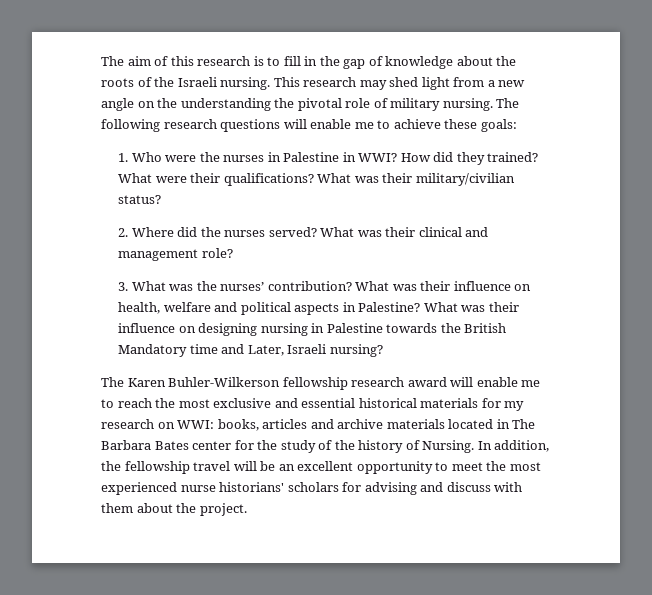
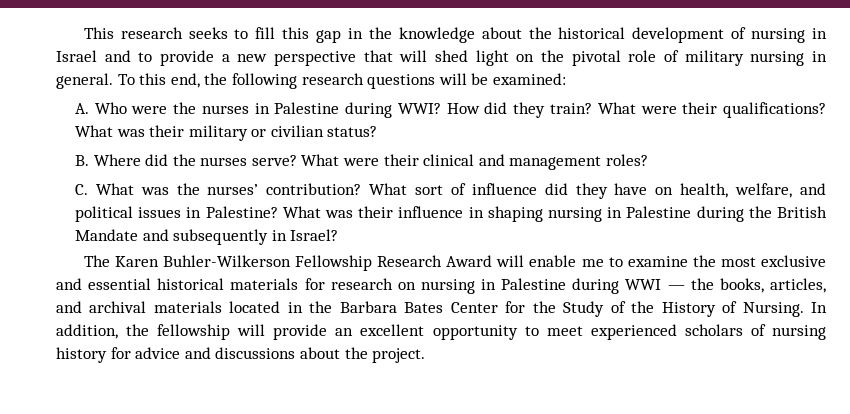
[101,56,517,69] [101,77,526,90] [101,98,520,111] [101,119,517,132] [118,153,129,162] The aim of this research is to fill in the gap of knowledge about the roots of the Israeli nursing. This research may shed light from a new angle on the understanding the pivotal role of military nursing. The following research questions will enable me to achieve these goals: // 1. -> [83,27,827,43] [56,50,827,66] [56,73,566,89] [74,103,89,114] This research seeks to fill this gap in the knowledge about the historical development of nursing in Israel and to provide a new perspective that will shed light on the pivotal role of military nursing in general. To this end, the following research questions will be examined: // A.
[342,152,356,162] in -> [345,102,393,118] during
[487,152,539,162] trained? -> [549,103,592,114] train?
[415,173,515,186] military/civilian -> [188,125,324,141] military or civilian
[118,228,129,237] 2. -> [74,155,89,166] B.
[268,227,382,237] served? What was -> [251,154,380,166] serve? What were
[201,248,233,258] [118,282,129,291] role? // 3. -> [606,154,649,166] [74,184,88,195] roles? // C.
[392,281,511,291] was their influence -> [415,183,648,199] sort of influence did they have
[163,302,211,312] welfare -> [735,183,793,198] welfare,
[294,303,340,315] aspects -> [138,207,182,218] issues
[178,323,438,336] on designing nursing in Palestine towards -> [468,206,744,222] in shaping nursing in Palestine during
[118,344,383,357] Mandatory time and Later, Israeli nursing? -> [74,229,339,245] Mandate and subsequently in Israel?
[282,377,541,390] [101,398,152,408] fellowship research award will enable me to reach -> [295,255,688,271] Fellowship Research Award will enable me to examine
[504,401,525,411] my -> (325, 284) none
[177,419,384,431] WWI: books, articles and archive -> [420,278,826,294] [56,301,147,313] nursing in Palestine during WWI — the books, articles, and archival
[512,419,536,429] The -> [309,301,333,313] the
[192,441,232,450] center -> [450,302,498,313] Center
[280,440,404,453] study of the history -> [563,301,716,317] Study of the History
[193,461,276,471] travel will be -> [237,324,328,340] will provide
[486,461,541,471] [101,482,523,495] [101,503,133,513] the most experienced nurse historians' scholars for advising and discuss with them -> [590,324,827,340] [56,347,296,363] experienced scholars of nursing history for advice and discussions

